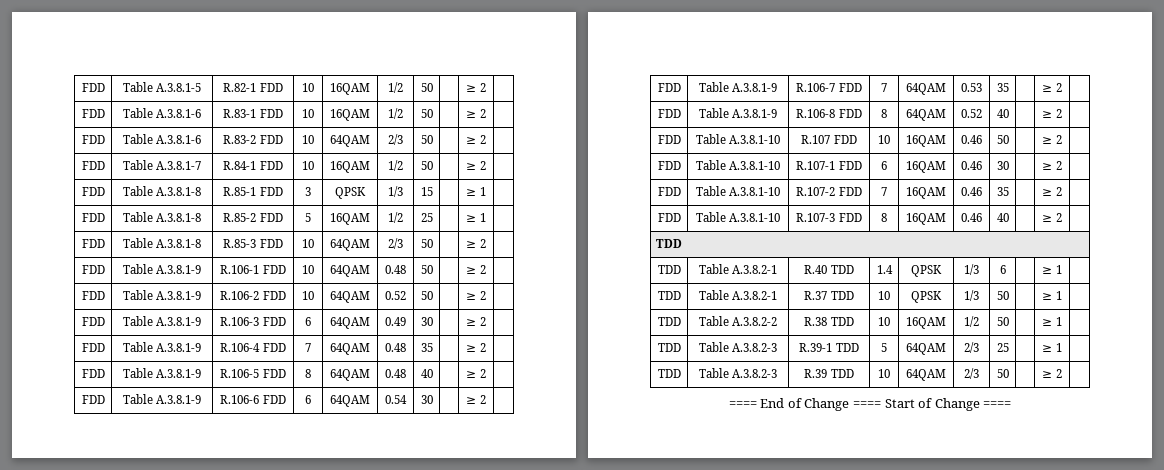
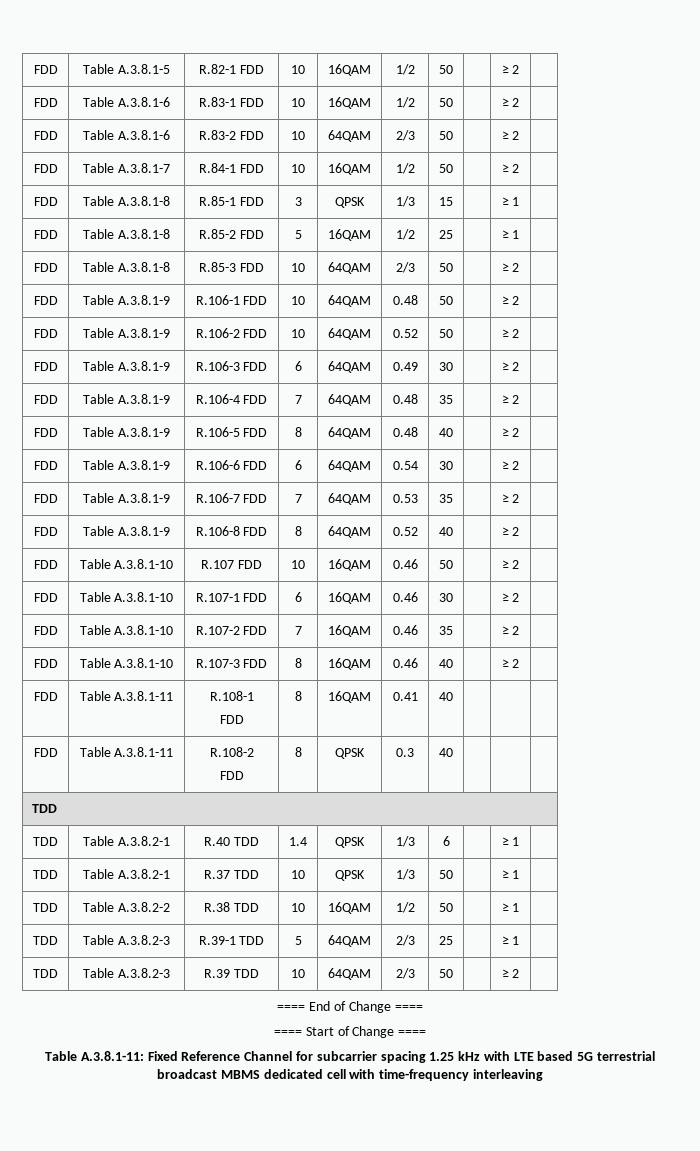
(1062, 217) none -> [33,692,58,701] [79,691,174,701] [209,691,254,701] [219,715,244,724] [294,691,302,701] [328,691,371,703] [392,692,418,701] [439,692,453,701] [33,748,58,757] [79,747,174,757] [209,747,254,757] [219,771,244,780] [294,747,302,757] [335,748,365,759] [396,748,414,757] [439,748,453,757] // FDD | Table A.3.8.1-11 | R.108-1 // FDD | 8 | 16QAM | 0.41 | 40 | | | // FDD | Table A.3.8.1-11 | R.108-2 // FDD | 8 | QPSK | 0.3 | 40 | | |
(881, 404) none -> [273,1030,302,1036] // ====
(1012, 404) none -> [45,1051,655,1063] [157,1069,543,1081] // Table A.3.8.1-11: Fixed Reference Channel for subcarrier spacing 1.25 kHz with LTE based 5G terrestrial broadcast MBMS dedicated cell with time-frequency interleaving

